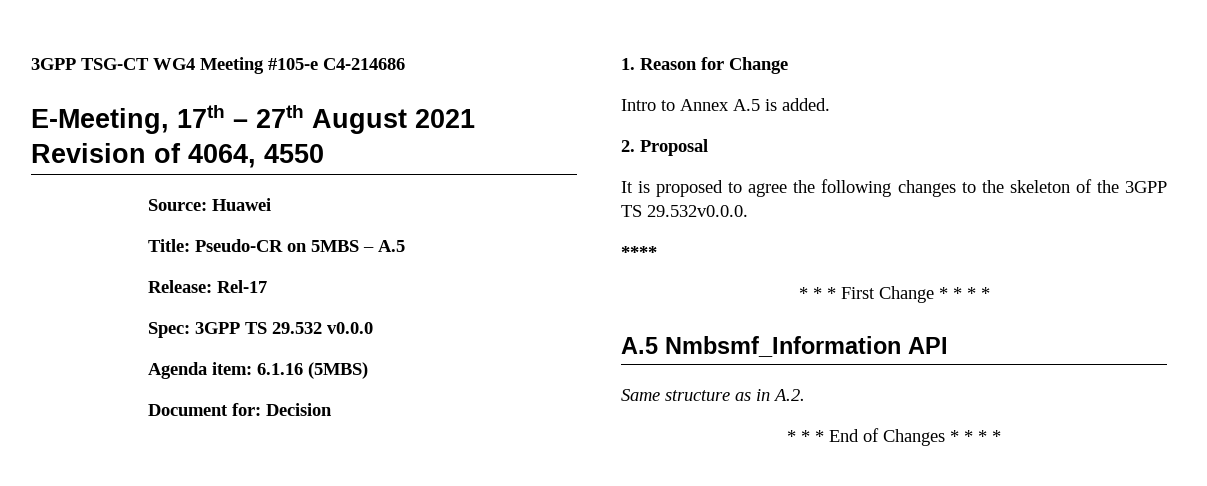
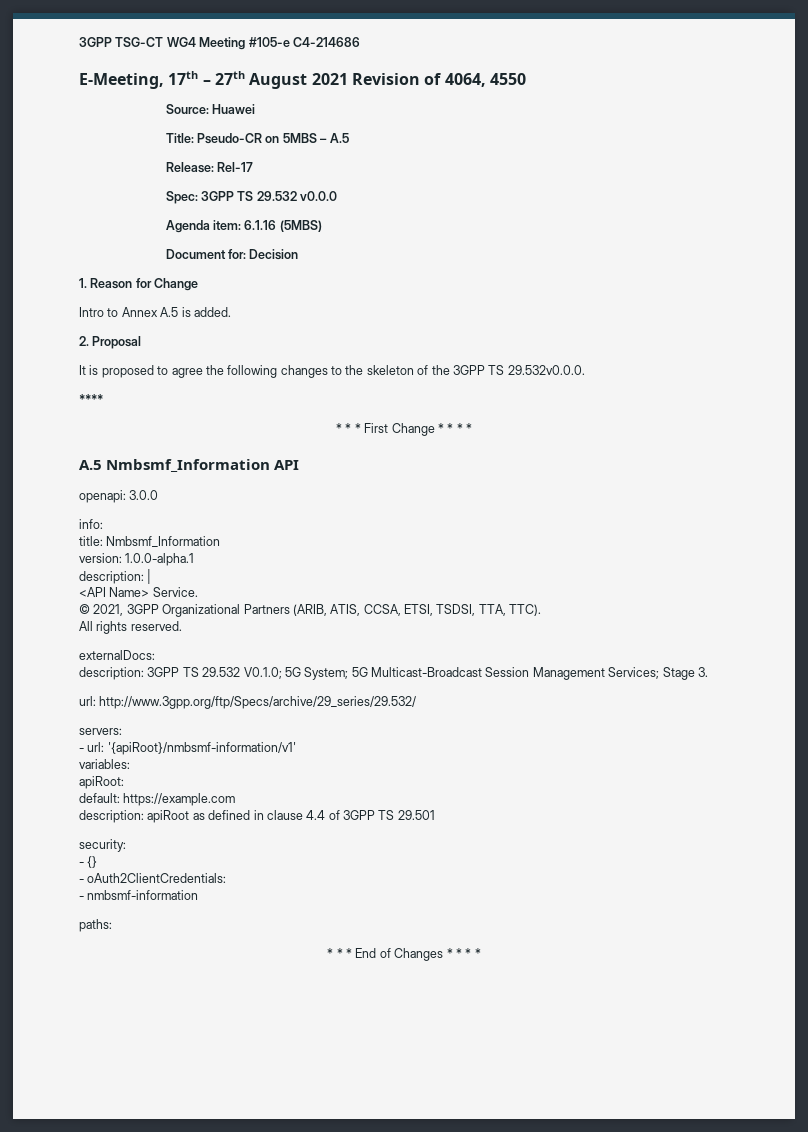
[621,389,805,401] Same structure as in A.2. -> [79,490,159,503] [79,519,103,529] [79,536,221,547] [79,553,195,566] [79,569,152,584] [79,587,198,597] [79,604,542,617] [79,621,182,634] [79,650,155,660] [79,667,708,680] [79,696,417,709] [79,728,122,735] [79,742,296,755] [79,759,130,769] [79,776,124,789] [79,793,236,806] [79,810,435,823] [79,839,126,852] [79,856,98,868] [79,873,227,883] [79,890,199,900] [79,919,112,932] openapi: 3.0.0 // info: // title: Nmbsmf_Information // version: 1.0.0-alpha.1 // description: | // <API Name> Service. // © 2021, 3GPP Organizational Partners (ARIB, ATIS, CCSA, ETSI, TSDSI, TTA, TTC). // All rights reserved. // externalDocs: // description: 3GPP TS 29.532 V0.1.0; 5G System; 5G Multicast-Broadcast Session Management Services; Stage 3. // url: http://www.3gpp.org/ftp/Specs/archive/29_series/29.532/ // servers: // - url: '{apiRoot}/nmbsmf-information/v1' // variables: // apiRoot: // default: https://example.com // description: apiRoot as defined in clause 4.4 of 3GPP TS 29.501 // security: // - {} // - oAuth2ClientCredentials: // - nmbsmf-information // paths:

